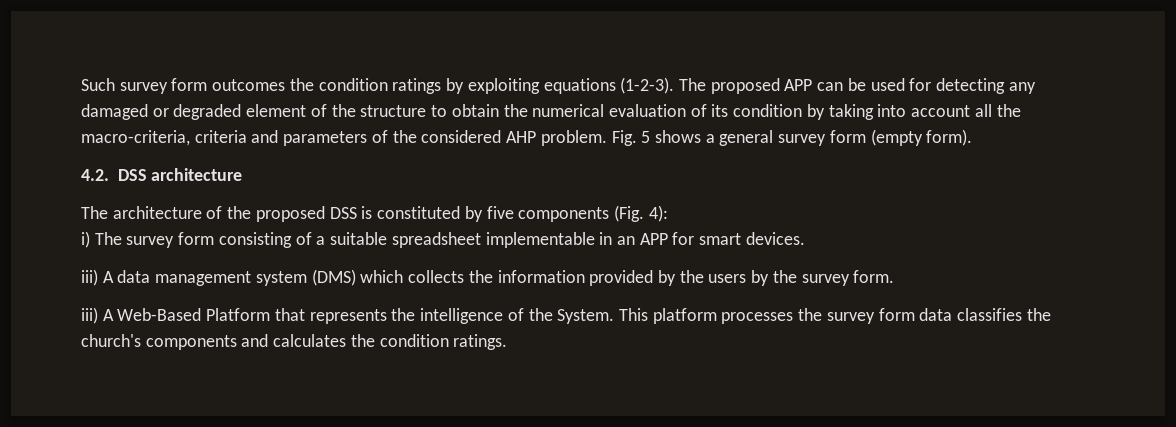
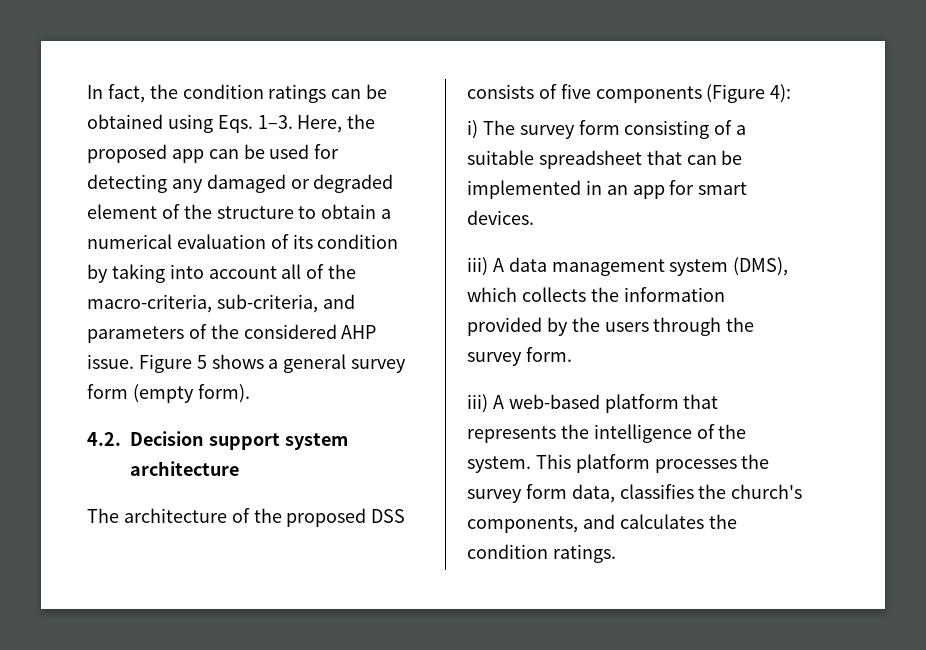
[81,77,813,94] Such survey form outcomes the condition ratings by exploiting equations (1-2-3). The proposed APP -> [87,84,388,103] [87,114,376,133] [87,144,204,163] In fact, the condition ratings can be obtained using Eqs. 1–3. Here, the proposed app
[503,104,528,117] the -> [381,209,392,219] a
(992, 110) none -> [306,264,325,279] of
[194,130,247,143] criteria -> [216,294,318,313] sub-criteria,
[540,130,637,146] problem. Fig. -> [87,354,192,373] issue. Figure
[117,169,147,181] DSS -> [130,431,348,450] Decision support system
[361,206,483,222] is constituted by -> [467,84,557,99] consists of
[613,205,644,222] (Fig. -> [706,84,766,103] (Figure
[485,232,595,248] implementable -> [646,150,743,165] [467,180,581,199] that can be implemented
[639,233,668,245] APP -> [632,185,665,199] app
[311,269,356,286] (DMS) -> [733,257,789,276] (DMS),
[751,270,770,286] by -> [653,317,722,336] through
[117,308,271,321] Web-Based Platform -> [508,394,679,413] web-based platform
[557,309,615,324] System. -> [467,456,531,473] system.
[919,308,953,321] data -> [571,484,615,503] data,
[145,335,237,350] components -> [467,516,578,533] components,

